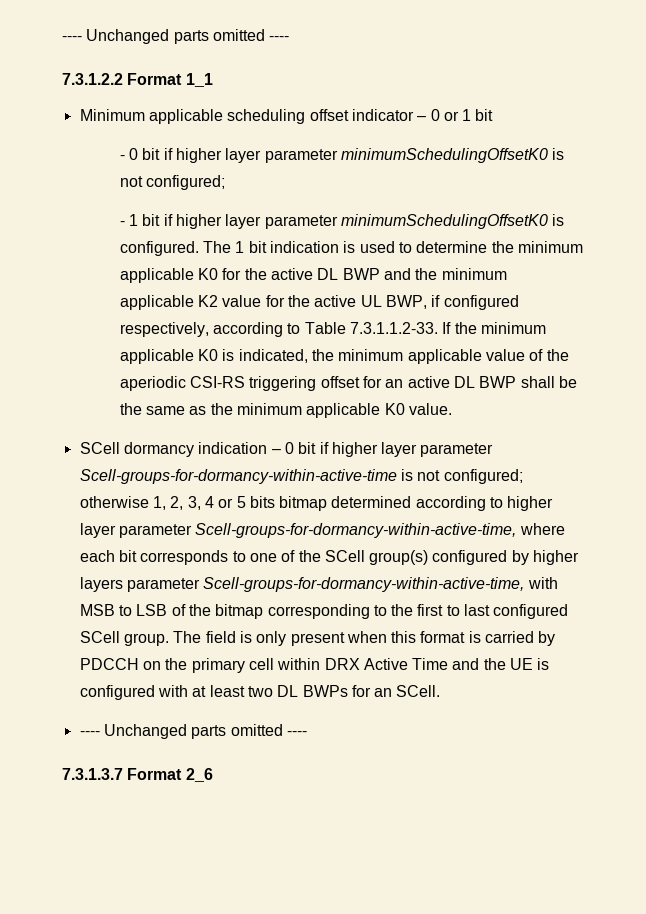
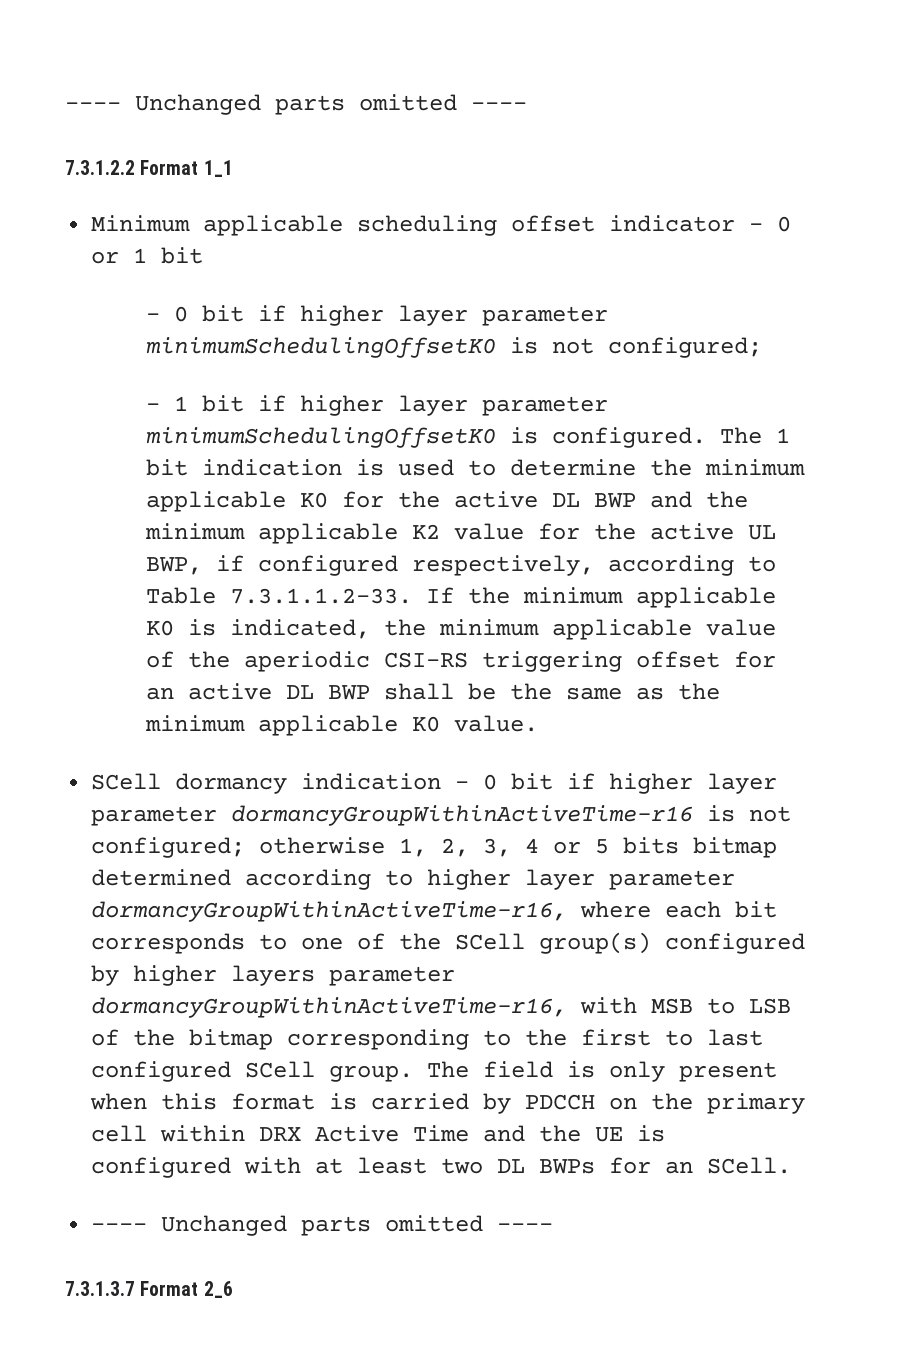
[79,469,397,484] Scell-groups-for-dormancy-within-active-time -> [231,805,694,826] dormancyGroupWithinActiveTime-r16
[195,523,517,538] Scell-groups-for-dormancy-within-active-time, -> [91,901,568,922] dormancyGroupWithinActiveTime-r16,
[203,577,525,592] Scell-groups-for-dormancy-within-active-time, -> [91,997,568,1018] dormancyGroupWithinActiveTime-r16,

